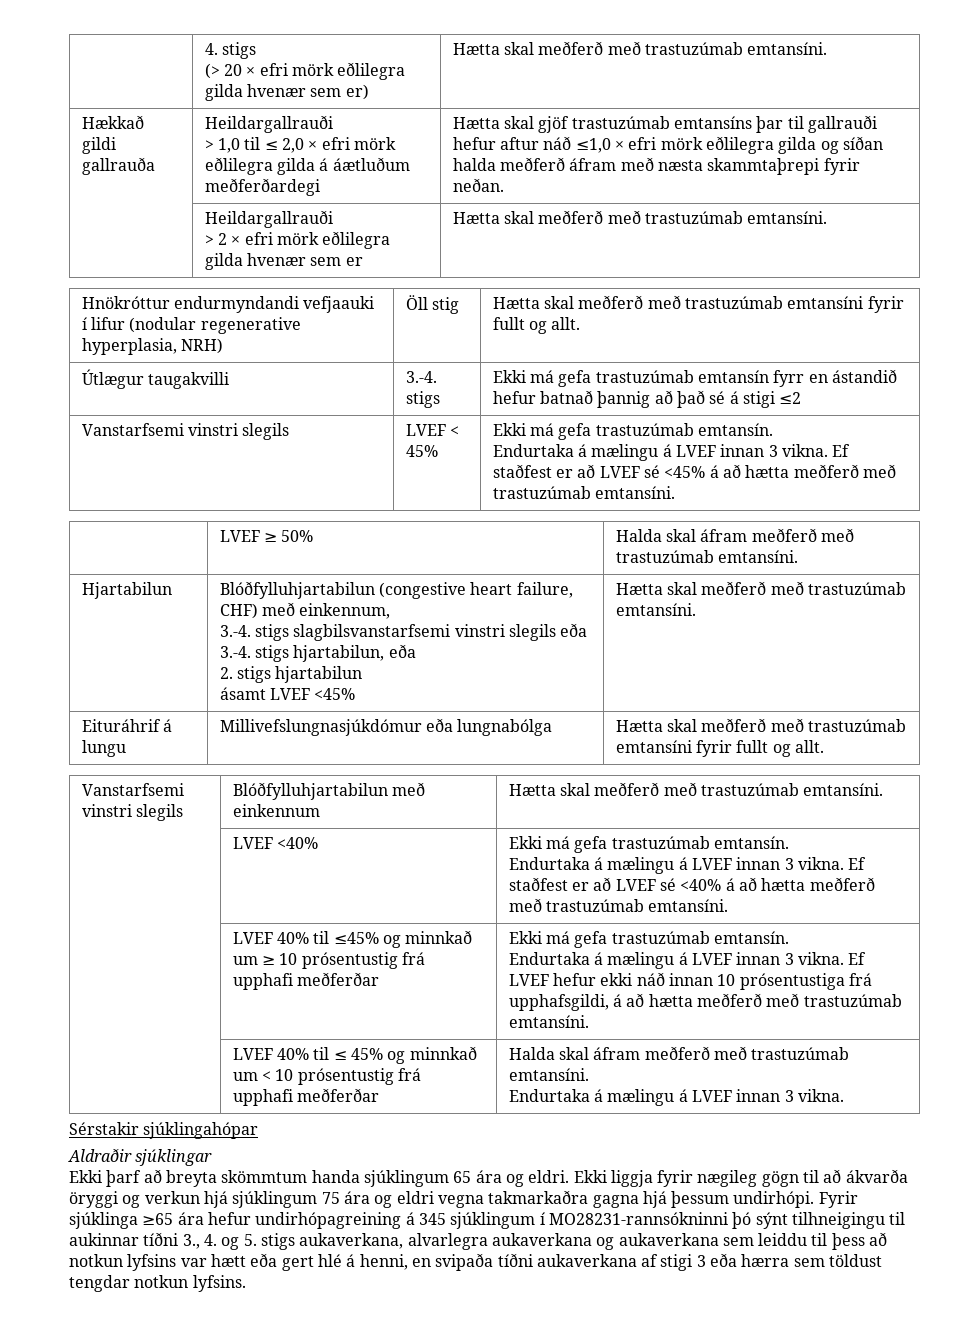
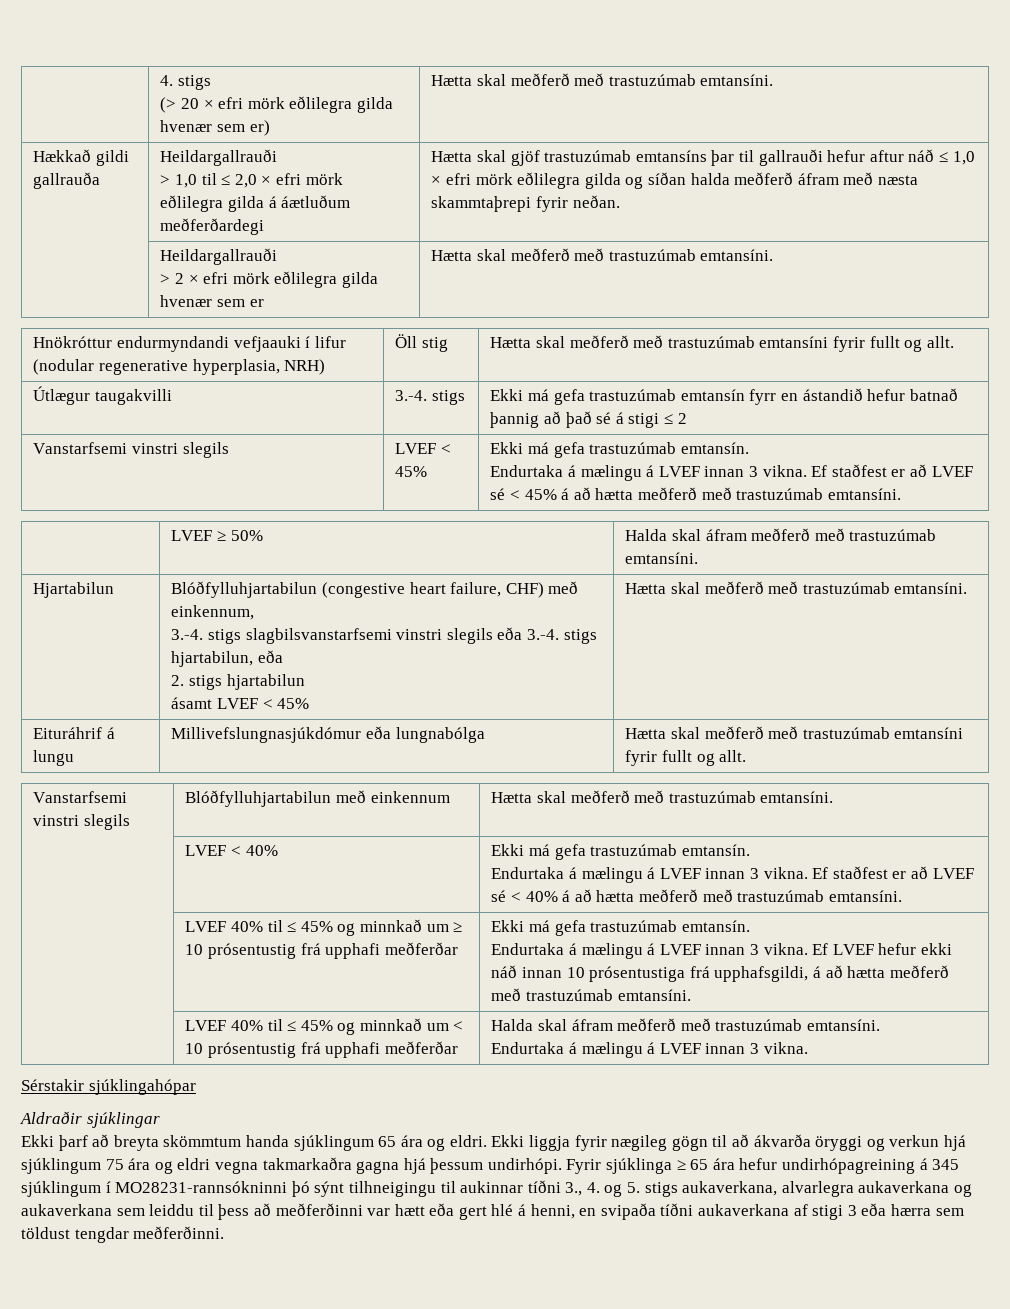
[575,138,611,153] ≤1,0 -> [938,151,975,165] ≤ 1,0
[779,392,802,404] ≤2 -> [664,413,687,424] ≤ 2
[664,466,706,478] <45% -> [510,489,557,500] < 45%
[314,688,356,700] <45% -> [262,698,310,709] < 45%
[276,837,318,849] <40% -> [231,845,278,856] < 40%
[680,879,722,891] <40% -> [511,891,558,902] < 40%
[333,932,379,944] ≤45% -> [287,921,333,932] ≤ 45%
[142,1213,174,1225] ≥65 -> [676,1159,709,1170] ≥ 65
[69,1254,177,1271] notkun lyfsins -> [275,1203,363,1216] meðferðinni
[134,1275,246,1292] notkun lyfsins. -> [133,1226,225,1239] meðferðinni.

